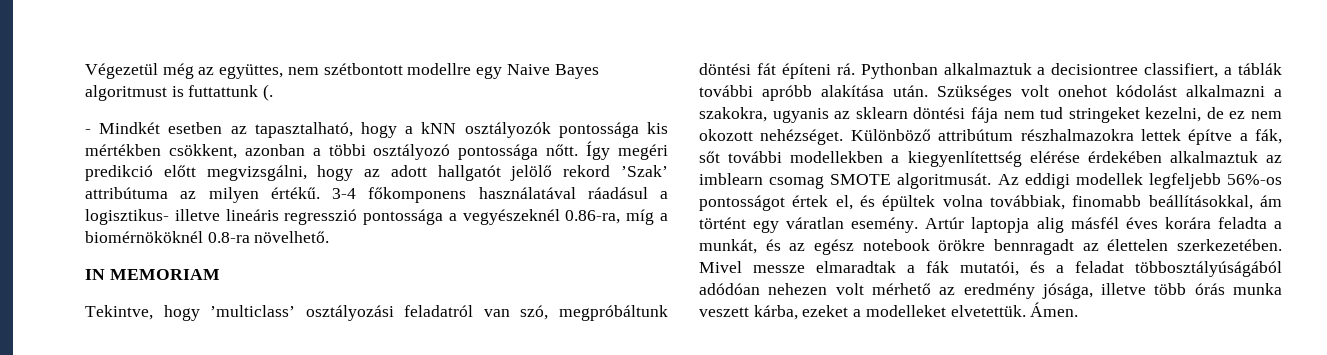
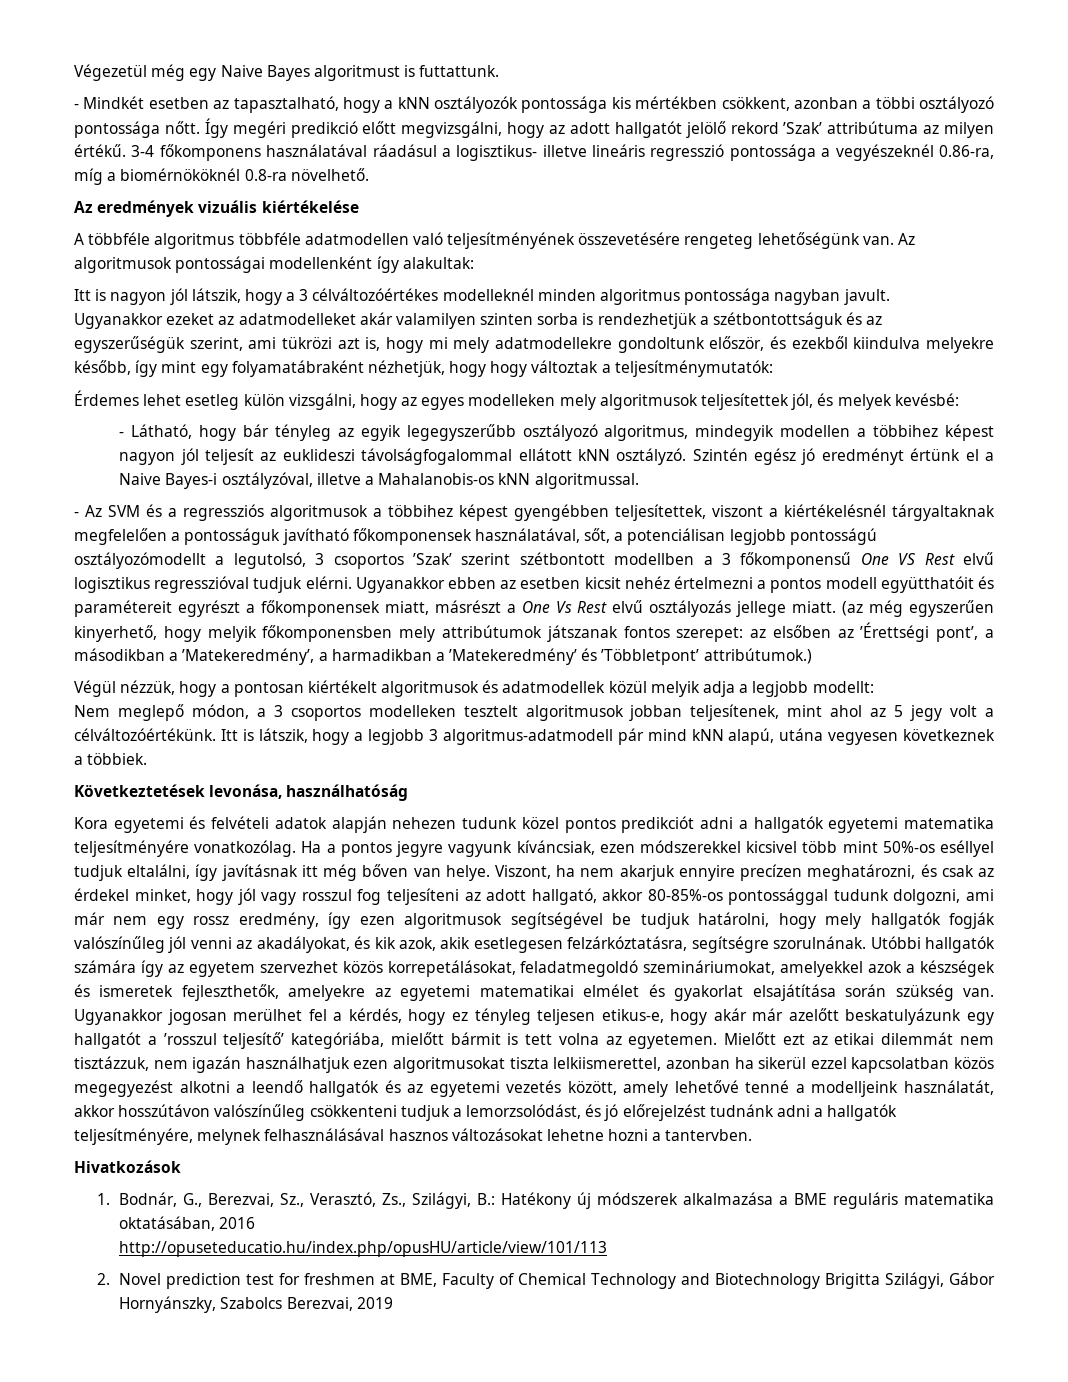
[198,63,472,79] az együttes, nem szétbontott modellre -> (186, 72) none
[188,84,274,101] futtattunk (. -> [419,65,500,77] futtattunk.
[85,269,220,280] [85,305,668,321] [699,63,1282,79] [699,85,1282,101] [699,107,1282,123] [699,129,1282,145] [699,151,1282,167] [699,173,1282,189] [699,195,1282,211] [699,217,1282,233] [699,239,1282,255] [699,261,1282,277] [699,283,1282,299] [699,302,1079,320] IN MEMORIAM // Tekintve, hogy ’multiclass’ osztályozási feladatról van szó, megpróbáltunk döntési fát építeni rá. Pythonban alkalmaztuk a decisiontree classifiert, a táblák további apróbb alakítása után. Szükséges volt onehot kódolást alkalmazni a szakokra, ugyanis az sklearn döntési fája nem tud stringeket kezelni, de ez nem okozott nehézséget. Különböző attribútum részhalmazokra lettek építve a fák, sőt további modellekben a kiegyenlítettség elérése érdekében alkalmaztuk az imblearn csomag SMOTE algoritmusát. Az eddigi modellek legfeljebb 56%-os pontosságot értek el, és épültek volna továbbiak, finomabb beállításokkal, ám történt egy váratlan esemény. Artúr laptopja alig másfél éves korára feladta a munkát, és az egész notebook örökre bennragadt az élettelen szerkezetében. Mivel messze elmaradtak a fák mutatói, és a feladat többosztályúságából adódóan nehezen volt mérhető az eredmény jósága, illetve több órás munka veszett kárba, ezeket a modelleket elvetettük. Ámen. -> [74,200,359,217] [74,232,916,249] [74,256,474,273] [74,288,890,305] [74,312,883,329] [74,336,994,353] [74,360,773,377] [74,390,959,410] [119,424,995,441] [119,448,994,465] [119,472,639,489] [74,504,995,521] [74,528,877,545] [74,552,994,569] [74,576,995,593] [74,600,994,617] [74,622,995,642] [74,648,812,665] [74,680,874,697] [74,704,995,721] [74,728,996,745] [74,753,148,765] [74,784,409,801] [74,816,995,833] [74,840,994,857] [74,864,994,881] [74,888,994,905] [74,912,996,929] [74,936,996,953] [74,960,995,977] [74,984,994,1001] [74,1008,994,1025] [74,1032,994,1049] [74,1056,995,1073] [74,1080,994,1097] [74,1104,898,1121] [74,1128,753,1145] [74,1160,181,1173] [96,1192,994,1209] [119,1216,256,1231] [119,1241,608,1257] [96,1272,995,1289] [119,1296,393,1313] Az eredmények vizuális kiértékelése // A többféle algoritmus többféle adatmodellen való teljesítményének összevetésére rengeteg lehetőségünk van. Az algoritmusok pontosságai modellenként így alakultak: // Itt is nagyon jól látszik, hogy a 3 célváltozóértékes modelleknél minden algoritmus pontossága nagyban javult. // Ugyanakkor ezeket az adatmodelleket akár valamilyen szinten sorba is rendezhetjük a szétbontottságuk és az egyszerűségük szerint, ami tükrözi azt is, hogy mi mely adatmodellekre gondoltunk először, és ezekből kiindulva melyekre később, így mint egy folyamatábraként nézhetjük, hogy hogy változtak a teljesítménymutatók: // Érdemes lehet esetleg külön vizsgálni, hogy az egyes modelleken mely algoritmusok teljesítettek jól, és melyek kevésbé: // - Látható, hogy bár tényleg az egyik legegyszerűbb osztályozó algoritmus, mindegyik modellen a többihez képest nagyon jól teljesít az euklideszi távolságfogalommal ellátott kNN osztályzó. Szintén egész jó eredményt értünk el a Naive Bayes-i osztályzóval, illetve a Mahalanobis-os kNN algoritmussal. // - Az SVM és a regressziós algoritmusok a többihez képest gyengébben teljesítettek, viszont a kiértékelésnél tárgyaltaknak megfelelően a pontosságuk javítható főkomponensek használatával, sőt, a potenciálisan legjobb pontosságú osztályozómodellt a legutolsó, 3 csoportos ’Szak’ szerint szétbontott modellben a 3 főkomponensű One VS Rest elvű logisztikus regresszióval tudjuk elérni. Ugyanakkor ebben az esetben kicsit nehéz értelmezni a pontos modell együtthatóit és paramétereit egyrészt a főkomponensek miatt, másrészt a One Vs Rest elvű osztályozás jellege miatt. (az még egyszerűen kinyerhető, hogy melyik főkomponensben mely attribútumok játszanak fontos szerepet: az elsőben az ’Érettségi pont’, a másodikban a ’Matekeredmény’, a harmadikban a ’Matekeredmény’ és ’Többletpont’ attribútumok.) // Végül nézzük, hogy a pontosan kiértékelt algoritmusok és adatmodellek közül melyik adja a legjobb modellt: // Nem meglepő módon, a 3 csoportos modelleken tesztelt algoritmusok jobban teljesítenek, mint ahol az 5 jegy volt a célváltozóértékünk. Itt is látszik, hogy a legjobb 3 algoritmus-adatmodell pár mind kNN alapú, utána vegyesen következnek a többiek. // Következtetések levonása, használhatóság // Kora egyetemi és felvételi adatok alapján nehezen tudunk közel pontos predikciót adni a hallgatók egyetemi matematika teljesítményére vonatkozólag. Ha a pontos jegyre vagyunk kíváncsiak, ezen módszerekkel kicsivel több mint 50%-os eséllyel tudjuk eltalálni, így javításnak itt még bőven van helye. Viszont, ha nem akarjuk ennyire precízen meghatározni, és csak az érdekel minket, hogy jól vagy rosszul fog teljesíteni az adott hallgató, akkor 80-85%-os pontossággal tudunk dolgozni, ami már nem egy rossz eredmény, így ezen algoritmusok segítségével be tudjuk határolni, hogy mely hallgatók fogják valószínűleg jól venni az akadályokat, és kik azok, akik esetlegesen felzárkóztatásra, segítségre szorulnának. Utóbbi hallgatók számára így az egyetem szervezhet közös korrepetálásokat, feladatmegoldó szemináriumokat, amelyekkel azok a készségek és ismeretek fejleszthetők, amelyekre az egyetemi matematikai elmélet és gyakorlat elsajátítása során szükség van. Ugyanakkor jogosan merülhet fel a kérdés, hogy ez tényleg teljesen etikus-e, hogy akár már azelőtt beskatulyázunk egy hallgatót a ’rosszul teljesítő’ kategóriába, mielőtt bármit is tett volna az egyetemen. Mielőtt ezt az etikai dilemmát nem tisztázzuk, nem igazán használhatjuk ezen algoritmusokat tiszta lelkiismerettel, azonban ha sikerül ezzel kapcsolatban közös megegyezést alkotni a leendő hallgatók és az egyetemi vezetés között, amely lehetővé tenné a modelljeink használatát, akkor hosszútávon valószínűleg csökkenteni tudjuk a lemorzsolódást, és jó előrejelzést tudnánk adni a hallgatók teljesítményére, melynek felhasználásával hasznos változásokat lehetne hozni a tantervben. // Hivatkozások // 1. Bodnár, G., Berezvai, Sz., Verasztó, Zs., Szilágyi, B.: Hatékony új módszerek alkalmazása a BME reguláris matematika oktatásában, 2016 // http://opuseteducatio.hu/index.php/opusHU/article/view/101/113 // 2. Novel prediction test for freshmen at BME, Faculty of Chemical Technology and Biotechnology Brigitta Szilágyi, Gábor Hornyánszky, Szabolcs Berezvai, 2019

